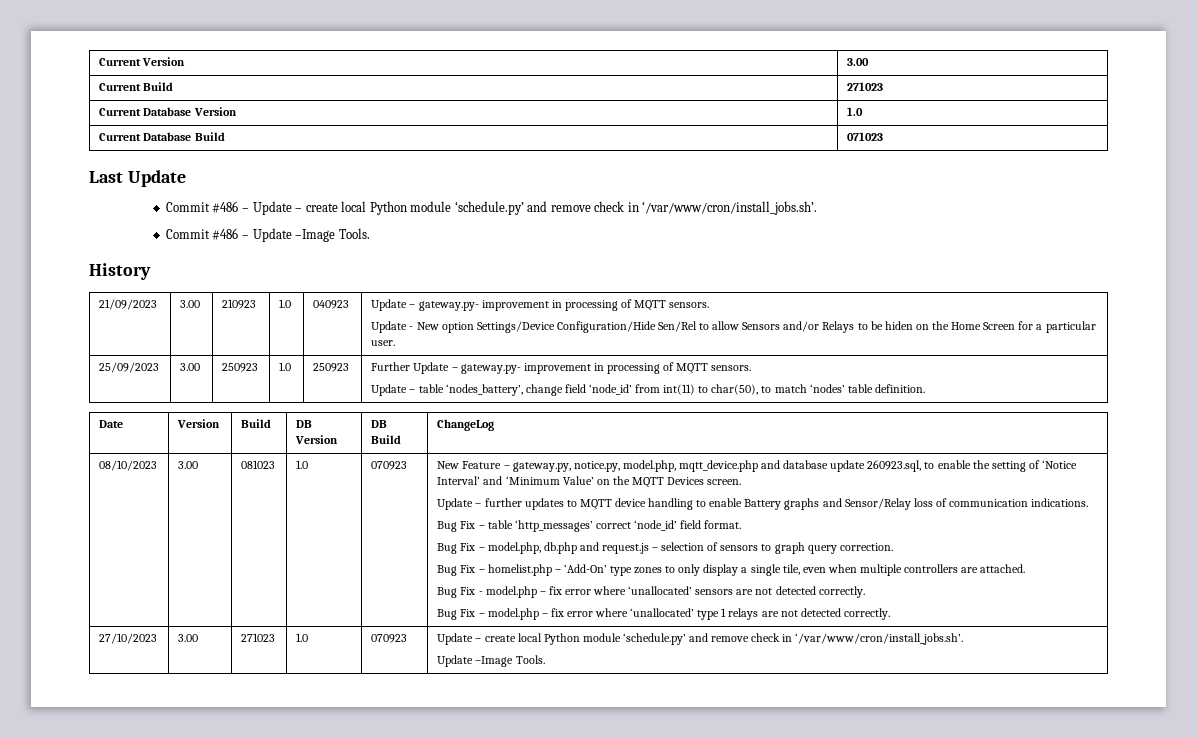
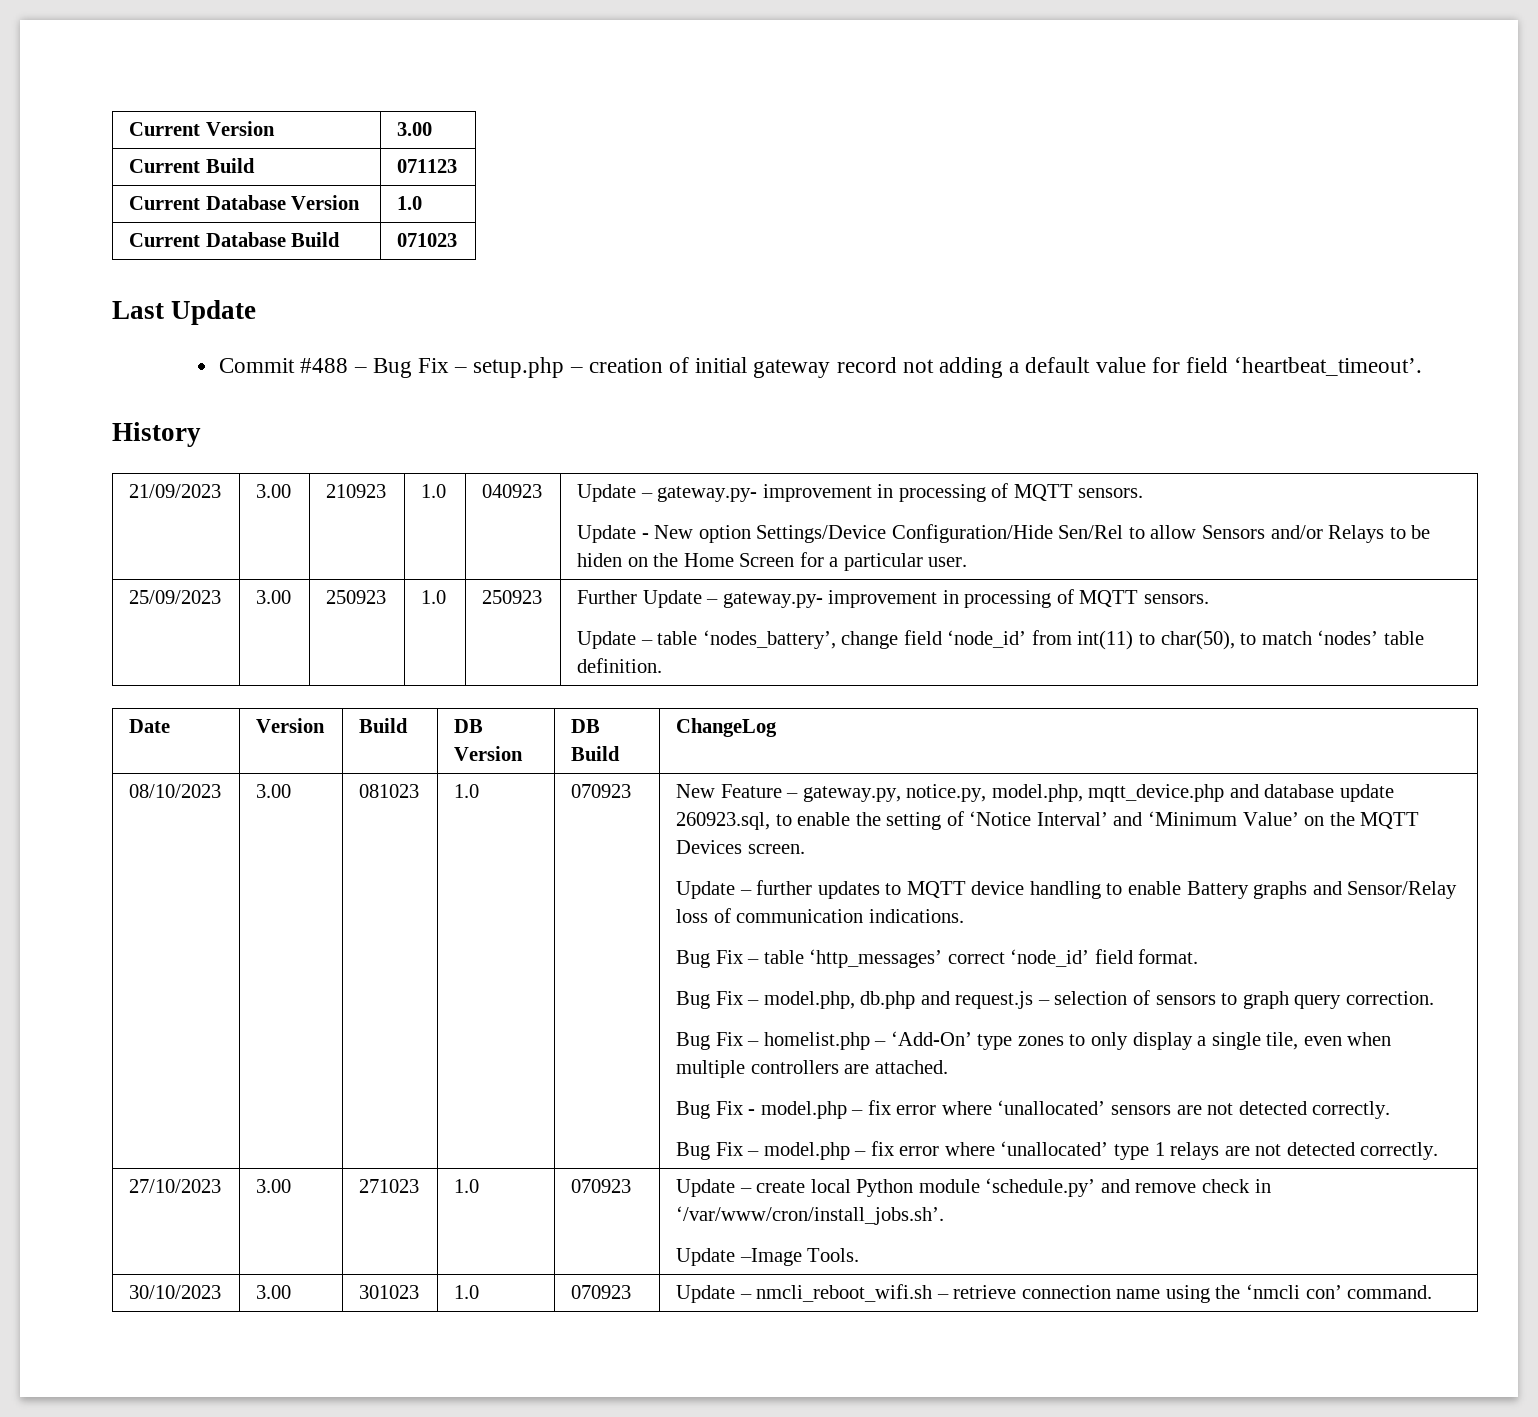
[847,82,884,91] 271023 -> [397,159,458,173] 071123
[212,201,818,215] [165,228,370,242] #486 – Update – create local Python module ‘schedule.py’ and remove check in ‘/var/www/cron/install_jobs.sh’. // Commit #486 – Update –Image Tools. -> [300,357,1423,378] #488 – Bug Fix – setup.php – creation of initial gateway record not adding a default value for field ‘heartbeat_timeout’.
(545, 659) none -> [129,1285,222,1299] [256,1285,292,1299] [359,1285,420,1299] [454,1285,480,1299] [571,1285,632,1299] [676,1284,1433,1303] // 30/10/2023 | 3.00 | 301023 | 1.0 | 070923 | Update – nmcli_reboot_wifi.sh – retrieve connection name using the ‘nmcli con’ command.

